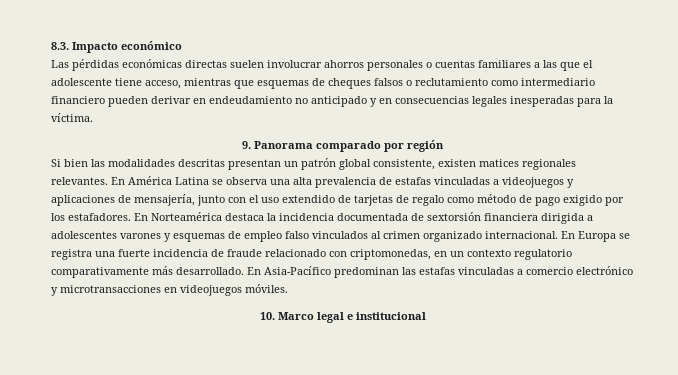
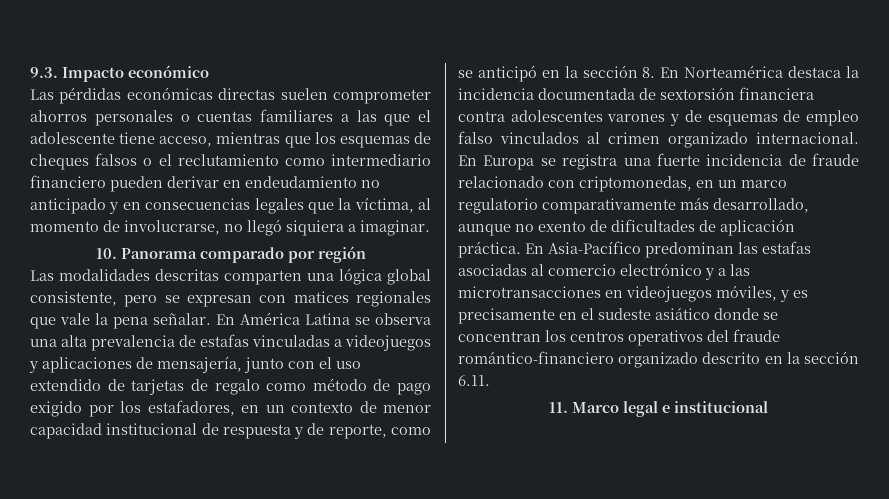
[51,42,69,50] 8.3. -> [30,67,58,78] 9.3.
[267,60,322,68] involucrar -> [333,89,431,104] comprometer
(254, 84) none -> [314,132,336,144] los
(412, 83) none -> [158,154,172,166] el
[510,96,613,107] [51,113,93,122] [242,140,444,152] [51,158,576,170] [51,177,108,185] inesperadas para la víctima. // 9. Panorama comparado por región // Si bien las modalidades descritas presentan un patrón global consistente, existen matices regionales relevantes. -> [307,197,431,214] [30,219,430,236] [95,246,366,263] [30,268,431,285] [30,291,431,307] [30,313,211,329] que la víctima, al momento de involucrarse, no llegó siquiera a imaginar. // 10. Panorama comparado por región // Las modalidades descritas comparten una lógica global consistente, pero se expresan con matices regionales que vale la pena señalar.
[68,213,131,221] estafadores. -> [147,400,431,416] [30,423,431,439] [458,65,656,82] estafadores, en un contexto de menor capacidad institucional de respuesta y de reporte, como se anticipó en la sección 8.
[541,213,593,224] dirigida a -> [458,111,505,122] contra
(171, 237) none -> [684,110,702,122] de
[467,249,511,257] contexto -> [741,180,787,188] marco
[176,267,244,275] desarrollado. -> [713,198,809,213] [458,219,795,236] [458,241,521,258] desarrollado, aunque no exento de dificultades de aplicación práctica.
[458,267,523,275] vinculadas a -> [458,264,544,276] asociadas al
(58, 291) none -> [718,264,750,276] a las
[245,284,288,293] [259,312,275,320] móviles. // 10. -> [716,285,808,302] [458,307,778,324] [458,329,780,346] [458,351,859,368] [458,375,490,386] [549,402,568,413] móviles, y es precisamente en el sudeste asiático donde se concentran los centros operativos del fraude romántico-financiero organizado descrito en la sección 6.11. // 11.

